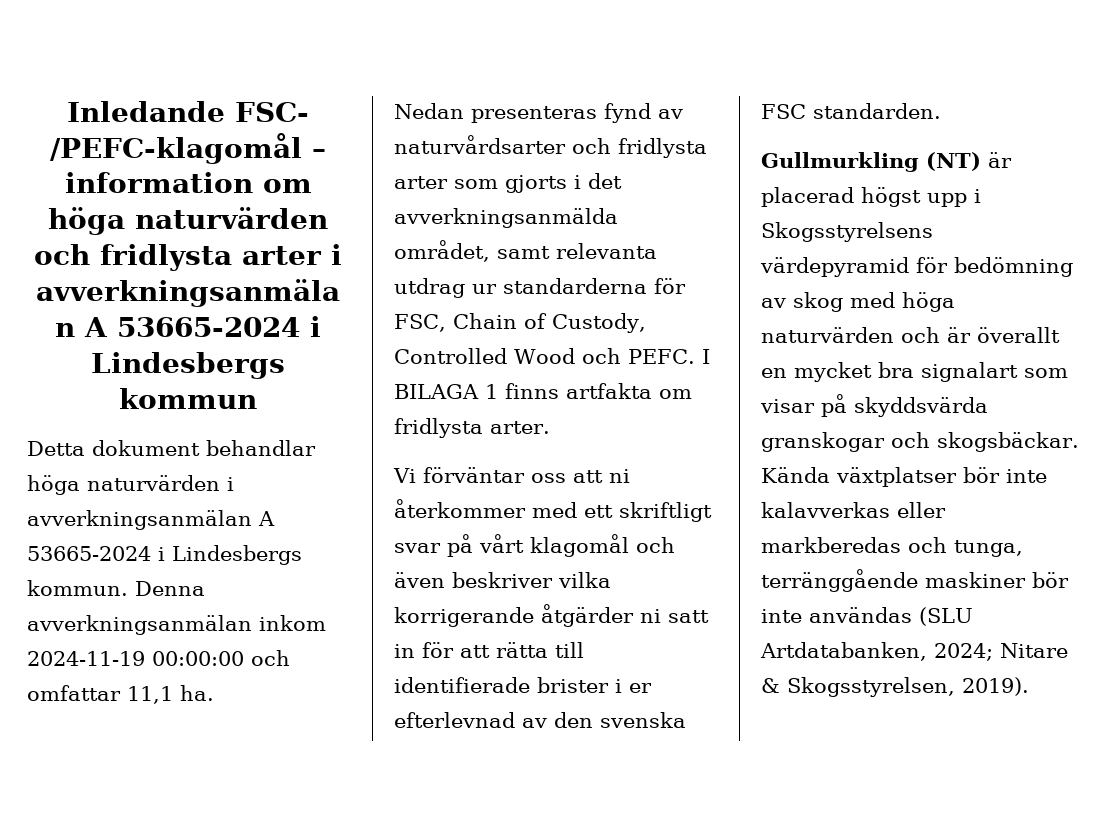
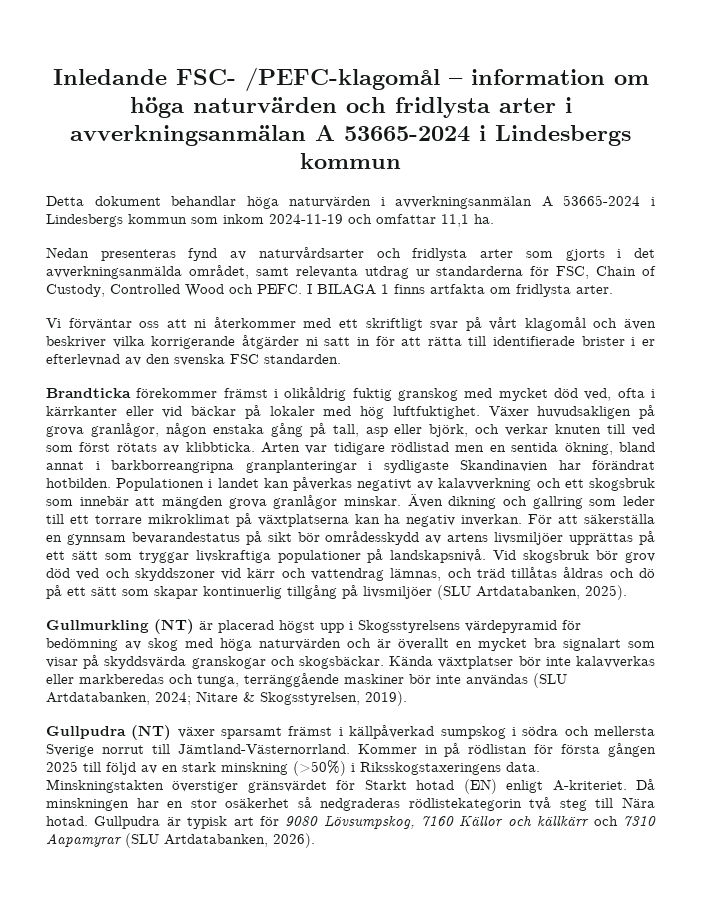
[27,580,205,596] [27,615,252,635] kommun. Denna avverkningsanmälan -> [128,214,218,224] kommun som
[152,651,244,666] 00:00:00 -> (343, 219) none
(941, 111) none -> [46,387,656,401] [46,405,656,419] [46,423,656,437] [46,442,655,455] [46,460,655,473] [46,477,655,491] [46,494,655,509] [46,513,655,527] [46,531,655,545] [46,549,655,563] [46,567,655,581] [46,585,627,600] // Brandticka förekommer främst i olikåldrig fuktig granskog med mycket död ved, ofta i kärrkanter eller vid bäckar på lokaler med hög luftfuktighet. Växer huvudsakligen på grova granlågor, någon enstaka gång på tall, asp eller björk, och verkar knuten till ved som först rötats av klibbticka. Arten var tidigare rödlistad men en sentida ökning, bland annat i barkborreangripna granplanteringar i sydligaste Skandinavien har förändrat hotbilden. Populationen i landet kan påverkas negativt av kalavverkning och ett skogsbruk som innebär att mängden grova granlågor minskar. Även dikning och gallring som leder till ett torrare mikroklimat på växtplatserna kan ha negativ inverkan. För att säkerställa en gynnsam bevarandestatus på sikt bör områdesskydd av artens livsmiljöer upprättas på ett sätt som tryggar livskraftiga populationer på landskapsnivå. Vid skogsbruk bör grov död ved och skyddszoner vid kärr och vattendrag lämnas, och träd tillåtas åldras och dö på ett sätt som skapar kontinuerlig tillgång på livsmiljöer (SLU Artdatabanken, 2025).
(1029, 686) none -> [46,725,656,740] [46,743,656,757] [46,760,540,776] [46,779,656,794] [46,797,655,811] [46,815,656,829] [46,833,315,848] // Gullpudra (NT) växer sparsamt främst i källpåverkad sumpskog i södra och mellersta Sverige norrut till Jämtland-Västernorrland. Kommer in på rödlistan för första gången 2025 till följd av en stark minskning (>50%) i Riksskogstaxeringens data. Minskningstakten överstiger gränsvärdet för Starkt hotad (EN) enligt A-kriteriet. Då minskningen har en stor osäkerhet så nedgraderas rödlistekategorin två steg till Nära hotad. Gullpudra är typisk art för 9080 Lövsumpskog, 7160 Källor och källkärr och 7310 Aapamyrar (SLU Artdatabanken, 2026).

